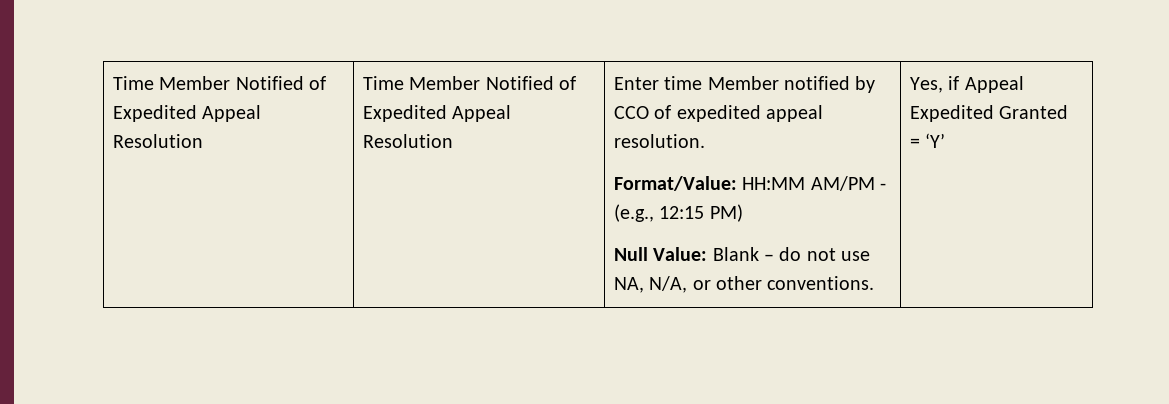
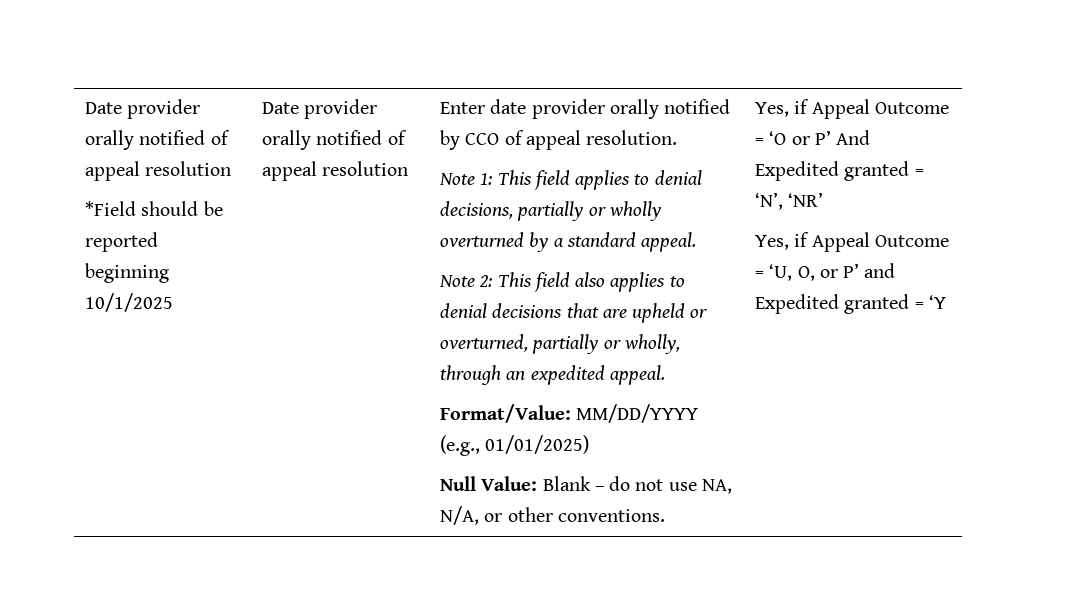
[112,76,326,90] [112,105,262,122] [112,134,203,148] [362,76,576,90] [362,105,512,122] [362,134,453,148] [613,76,779,90] Time Member Notified of Expedited Appeal Resolution | Time Member Notified of Expedited Appeal Resolution | Enter time Member -> [85,99,201,119] [85,130,230,150] [85,161,232,181] [85,201,223,216] [85,232,159,252] [85,263,170,283] [85,293,174,312] [262,99,378,119] [262,130,407,150] [262,161,409,181] [440,99,659,119] Date provider orally notified of appeal resolution // *Field should be reported beginning 10/1/2025 | Date provider orally notified of appeal resolution | Enter date provider orally
[676,105,761,122] expedited -> (524, 137) none
[613,176,886,191] [613,204,743,222] Format/Value: HH:MM AM/PM - (e.g., 12:15 PM) -> [439,170,702,190] [440,201,661,221] [440,232,697,252] [439,272,685,292] [440,303,708,323] [440,334,680,354] [440,365,665,385] [440,404,699,423] [440,435,590,456] Note 1: This field applies to denial decisions, partially or wholly overturned by a standard appeal. // Note 2: This field also applies to denial decisions that are upheld or overturned, partially or wholly, through an expedited appeal. // Format/Value: MM/DD/YYYY (e.g., 01/01/2025)
[909,105,1069,122] [909,133,946,148] Expedited Granted = ‘Y’ -> [874,102,949,114] [755,130,871,145] [755,161,924,181] [755,192,824,210] [755,232,949,252] [755,263,896,281] [755,294,946,314] Outcome = ‘O or P’ And Expedited granted = ‘N’, ‘NR’ // Yes, if Appeal Outcome = ‘U, O, or P’ and Expedited granted = ‘Y

